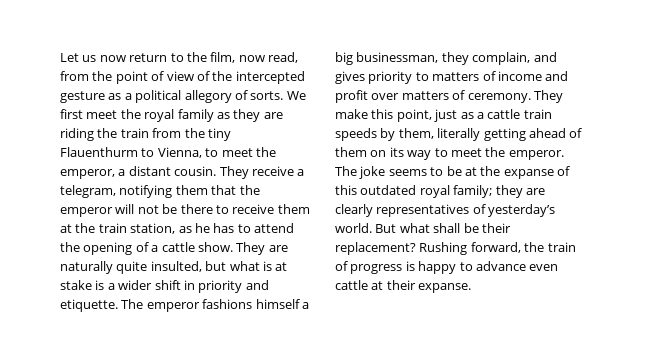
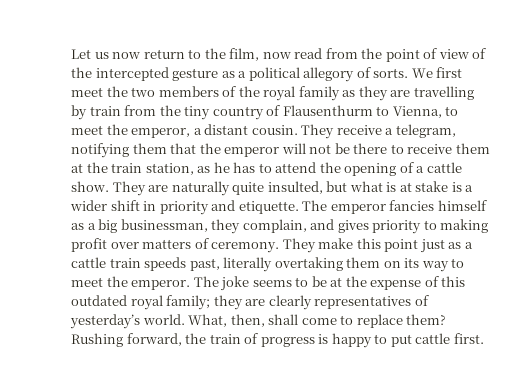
[268,52,298,63] read, -> [294,48,323,59] read
(141, 114) none -> [131,86,260,97] two members of the
[60,128,118,141] riding the -> [413,86,474,100] [71,105,87,120] travelling by
[60,147,138,157] Flauenthurm -> [212,105,373,120] country of Flausenthurm
[202,299,300,309] fashions himself -> [389,200,487,211] [71,223,84,230] fancies himself as
[432,71,569,81] matters of income and -> [440,219,489,233] making
[396,109,432,122] point, -> [384,239,419,252] point
[380,128,583,141] by them, literally getting ahead of -> [189,257,343,272] past, literally overtaking
[503,169,554,179] expanse -> [370,280,422,290] expense
[375,223,511,233] [335,242,416,255] But what shall be their replacement? -> [188,314,447,328] What, then, shall come to replace them?
[475,261,559,271] [335,280,472,293] advance even cattle at their expanse. -> [390,333,484,347] put cattle first.

